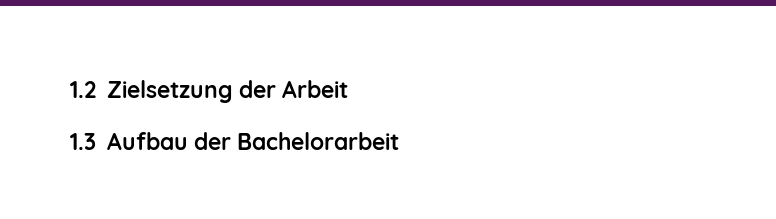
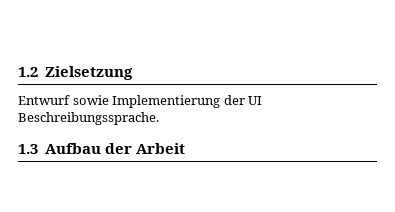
[238,80,349,98] der Arbeit -> [18,95,263,108] [18,112,159,125] // Entwurf sowie Implementierung der UI Beschreibungssprache.
[237,132,400,150] Bachelorarbeit -> [135,143,185,154] Arbeit

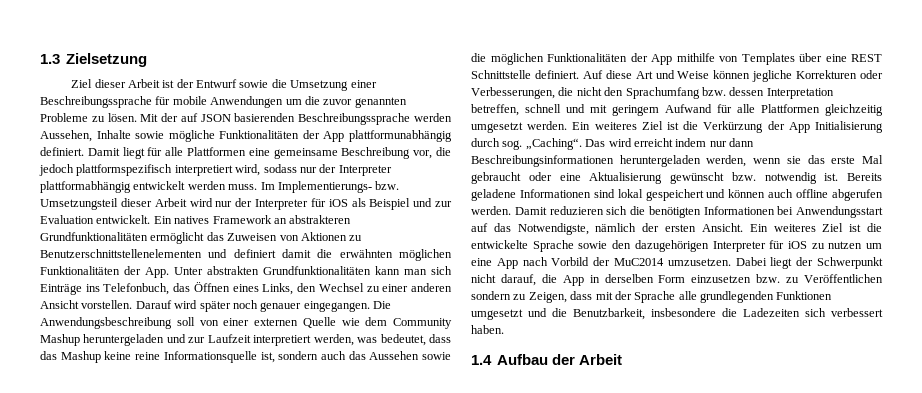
[18,67,38,77] 1.2 -> [40,54,60,64] 1.3
[18,95,263,108] [18,112,159,125] [18,144,38,154] Entwurf sowie Implementierung der UI Beschreibungssprache. // 1.3 -> [71,79,377,91] [40,96,407,108] [40,113,452,125] [40,130,452,142] [40,147,452,159] [39,164,392,176] [40,181,400,193] [40,198,452,210] [40,215,352,224] [40,232,363,244] [40,249,452,261] [40,266,452,278] [40,282,453,295] [40,300,391,312] [40,317,452,329] [40,334,452,346] [40,351,451,363] [471,53,882,65] [471,70,883,82] [471,87,834,99] [471,104,883,116] [471,121,883,133] [471,138,754,150] [471,155,883,167] [471,172,882,184] [471,189,883,201] [471,206,883,218] [471,223,882,235] [471,240,882,252] [471,257,883,269] [471,274,883,286] [471,291,833,303] [471,308,883,320] [471,325,504,334] [471,355,492,365] Ziel dieser Arbeit ist der Entwurf sowie die Umsetzung einer Beschreibungssprache für mobile Anwendungen um die zuvor genannten Probleme zu lösen. Mit der auf JSON basierenden Beschreibungssprache werden Aussehen, Inhalte sowie mögliche Funktionalitäten der App plattformunabhängig definiert. Damit liegt für alle Plattformen eine gemeinsame Beschreibung vor, die jedoch plattformspezifisch interpretiert wird, sodass nur der Interpreter plattformabhängig entwickelt werden muss. Im Implementierungs- bzw. Umsetzungsteil dieser Arbeit wird nur der Interpreter für iOS als Beispiel und zur Evaluation entwickelt. Ein natives Framework an abstrakteren Grundfunktionalitäten ermöglicht das Zuweisen von Aktionen zu Benutzerschnittstellenelementen und definiert damit die erwähnten möglichen Funktionalitäten der App. Unter abstrakten Grundfunktionalitäten kann man sich Einträge ins Telefonbuch, das Öffnen eines Links, den Wechsel zu einer anderen Ansicht vorstellen. Darauf wird später noch genauer eingegangen. Die Anwendungsbeschreibung soll von einer externen Quelle wie dem Community Mashup heruntergeladen und zur Laufzeit interpretiert werden, was bedeutet, dass das Mashup keine reine Informationsquelle ist, sondern auch das Aussehen sowie die möglichen Funktionalitäten der App mithilfe von Templates über eine REST Schnittstelle definiert. Auf diese Art und Weise können jegliche Korrekturen oder Verbesserungen, die nicht den Sprachumfang bzw. dessen Interpretation betreffen, schnell und mit geringem Aufwand für alle Plattformen gleichzeitig umgesetzt werden. Ein weiteres Ziel ist die Verkürzung der App Initialisierung durch sog. „Caching“. Das wird erreicht indem nur dann Beschreibungsinformationen heruntergeladen werden, wenn sie das erste Mal gebraucht oder eine Aktualisierung gewünscht bzw. notwendig ist. Bereits geladene Informationen sind lokal gespeichert und können auch offline abgerufen werden. Damit reduzieren sich die benötigten Informationen bei Anwendungsstart auf das Notwendigste, nämlich der ersten Ansicht. Ein weiteres Ziel ist die entwickelte Sprache sowie den dazugehörigen Interpreter für iOS zu nutzen um eine App nach Vorbild der MuC2014 umzusetzen. Dabei liegt der Schwerpunkt nicht darauf, die App in derselben Form einzusetzen bzw. zu Veröffentlichen sondern zu Zeigen, dass mit der Sprache alle grundlegenden Funktionen umgesetzt und die Benutzbarkeit, insbesondere die Ladezeiten sich verbessert haben. // 1.4

